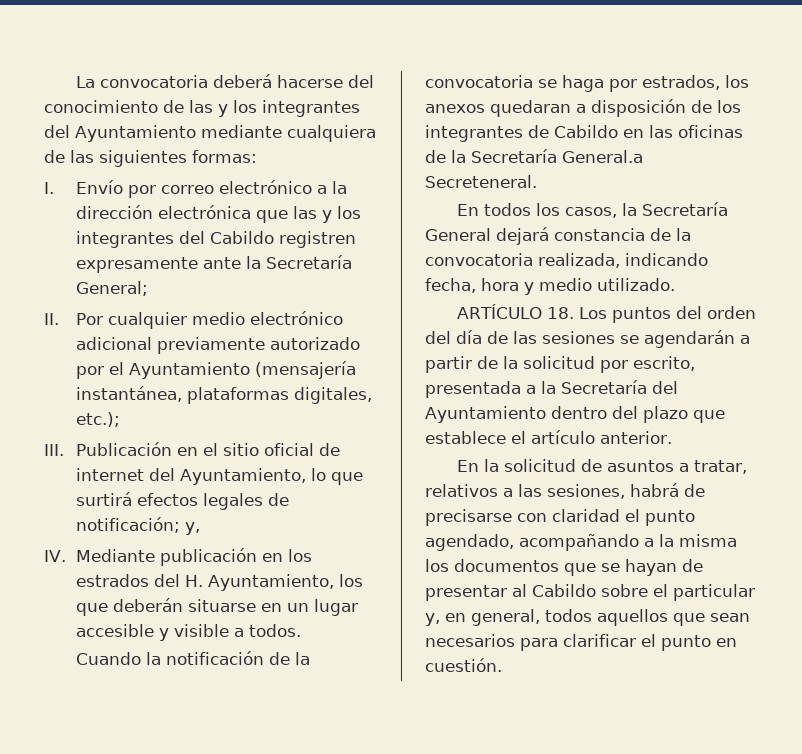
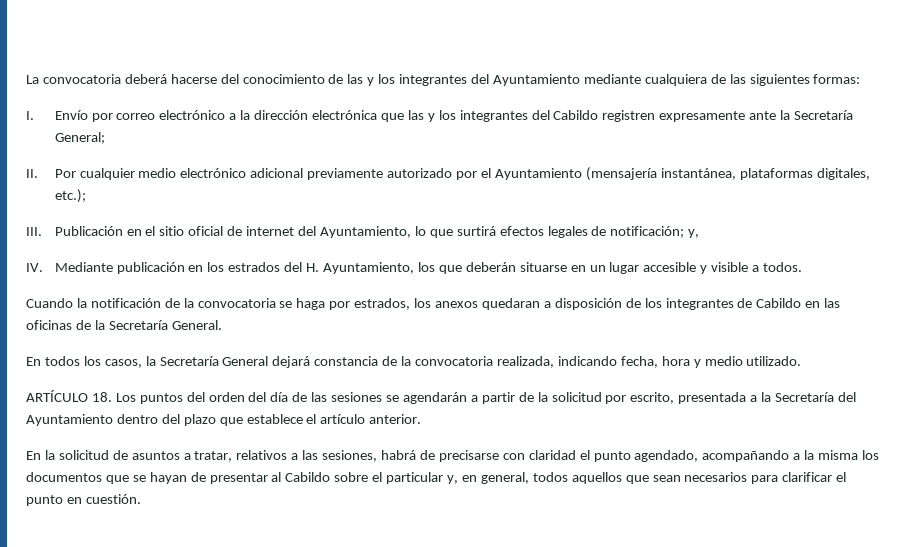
[562,150,643,163] [425,175,537,188] General.a Secreteneral. -> [171,320,222,330] General.

